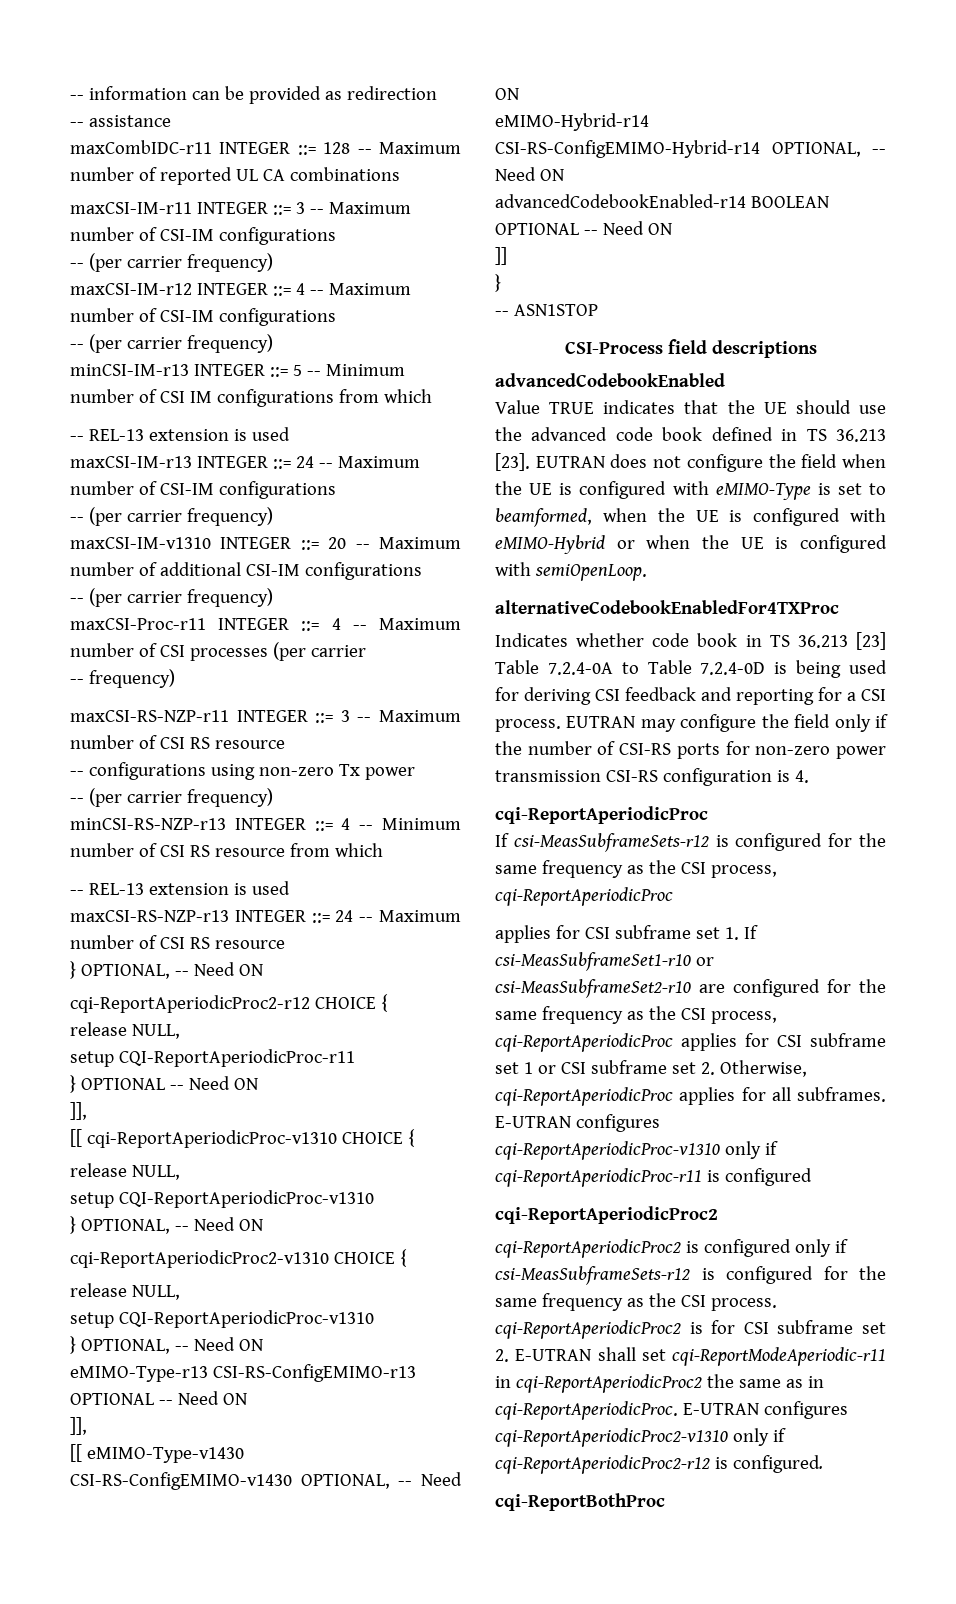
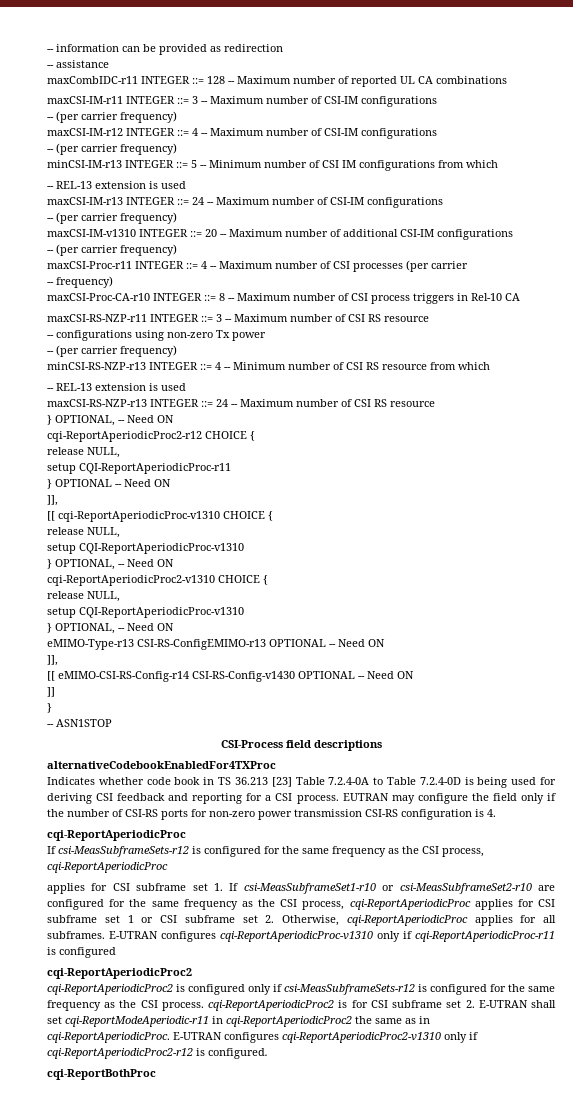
(175, 678) none -> [47,293,520,304] // maxCSI-Proc-CA-r10 INTEGER ::= 8 -- Maximum number of CSI process triggers in Rel-10 CA
[86,1447,244,1463] [70,1472,462,1490] [495,88,519,100] [495,113,649,131] [495,140,886,158] [495,167,564,181] [495,194,829,208] eMIMO-Type-v1430 CSI-RS-ConfigEMIMO-v1430 OPTIONAL, -- Need ON // eMIMO-Hybrid-r14 CSI-RS-ConfigEMIMO-Hybrid-r14 OPTIONAL, -- Need ON // advancedCodebookEnabled-r14 BOOLEAN -> [58,671,295,682] eMIMO-CSI-RS-Config-r14 CSI-RS-Config-v1430
[495,373,725,387] [495,400,886,414] [495,427,886,442] [495,453,886,472] [495,481,886,500] [495,508,886,527] [495,535,887,554] [495,562,647,581] // advancedCodebookEnabled // Value TRUE indicates that the UE should use the advanced code book defined in TS 36.213 [23]. EUTRAN does not configure the field when the UE is configured with eMIMO-Type is set to beamformed, when the UE is configured with eMIMO-Hybrid or when the UE is configured with semiOpenLoop. -> (382, 745) none

